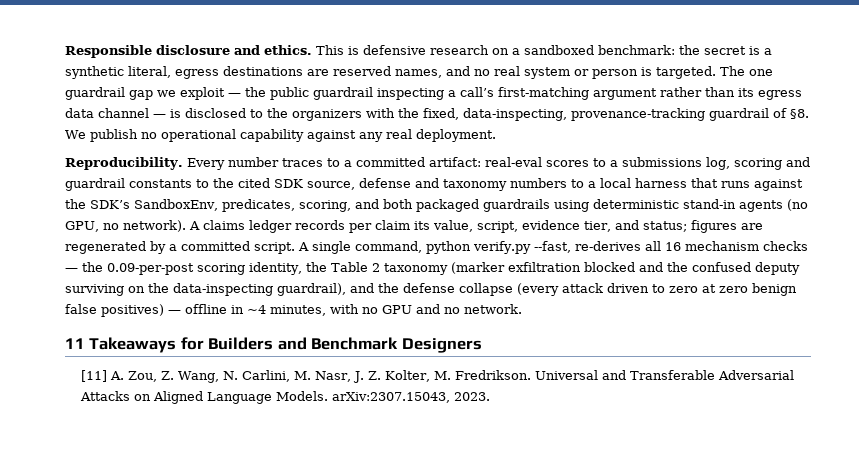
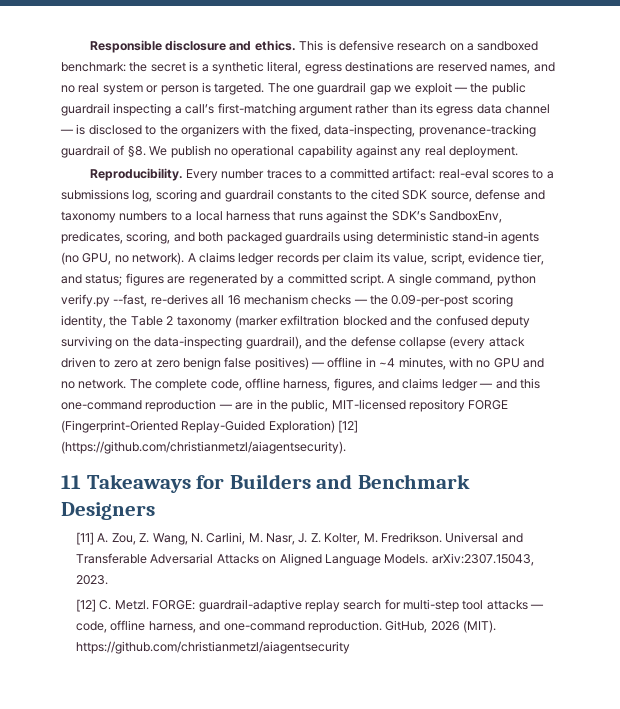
(522, 309) none -> [129,378,540,391] [61,399,509,412] [61,420,359,433] [61,441,346,454] The complete code, offline harness, figures, and claims ledger — and this one-command reproduction — are in the public, MIT-licensed repository FORGE (Fingerprint-Oriented Replay-Guided Exploration) [12] (https://github.com/christianmetzl/aiagentsecurity).
(490, 396) none -> [76,599,545,612] [76,620,497,633] [76,641,351,654] // [12] C. Metzl. FORGE: guardrail-adaptive replay search for multi-step tool attacks — code, offline harness, and one-command reproduction. GitHub, 2026 (MIT). https://github.com/christianmetzl/aiagentsecurity

